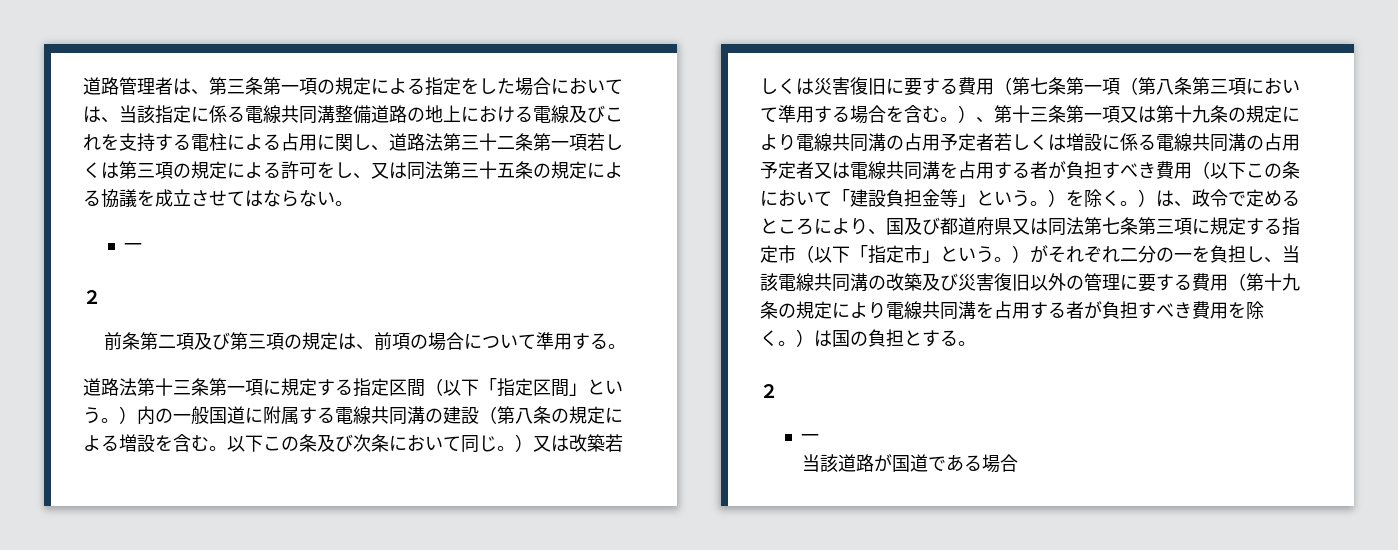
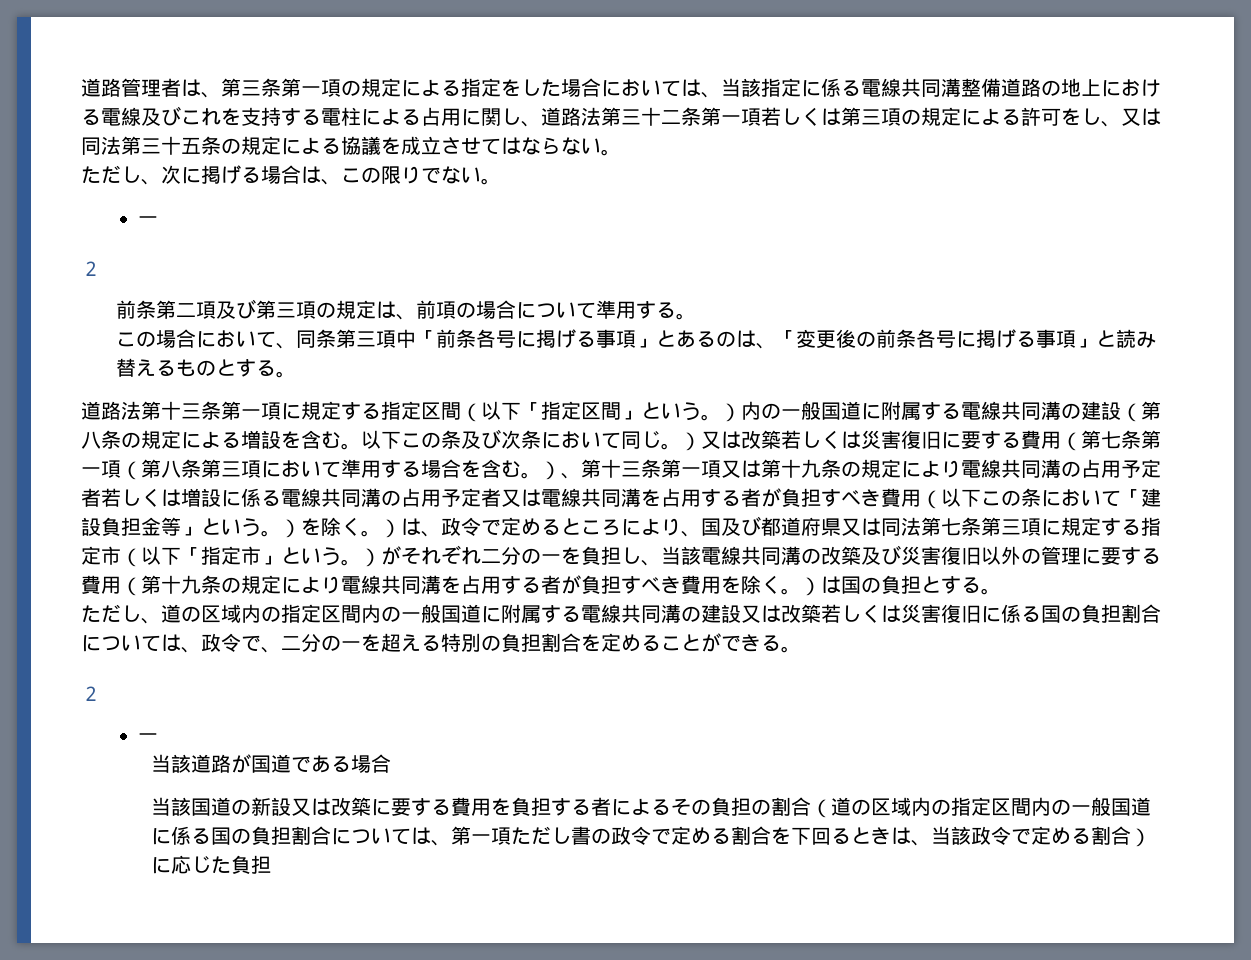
(353, 203) none -> [81,165,501,185] // ただし、次に掲げる場合は、この限りでない。
(626, 346) none -> [116,329,1157,349] [116,358,297,378] // この場合において、同条第三項中「前条各号に掲げる事項」とあるのは、「変更後の前条各号に掲げる事項」と読み替えるものとする。
(976, 343) none -> [81,604,1161,624] [81,633,801,653] // ただし、道の区域内の指定区間内の一般国道に附属する電線共同溝の建設又は改築若しくは災害復旧に係る国の負担割合については、政令で、二分の一を超える特別の負担割合を定めることができる。
(1018, 463) none -> [151,797,1152,818] [151,826,1152,847] [151,855,272,874] // 当該国道の新設又は改築に要する費用を負担する者によるその負担の割合（道の区域内の指定区間内の一般国道に係る国の負担割合については、第一項ただし書の政令で定める割合を下回るときは、当該政令で定める割合）に応じた負担

